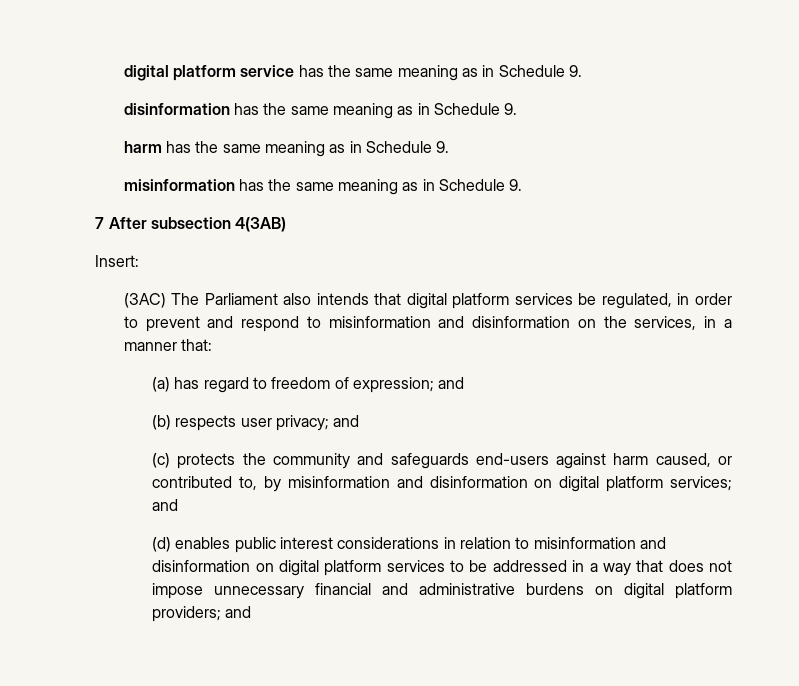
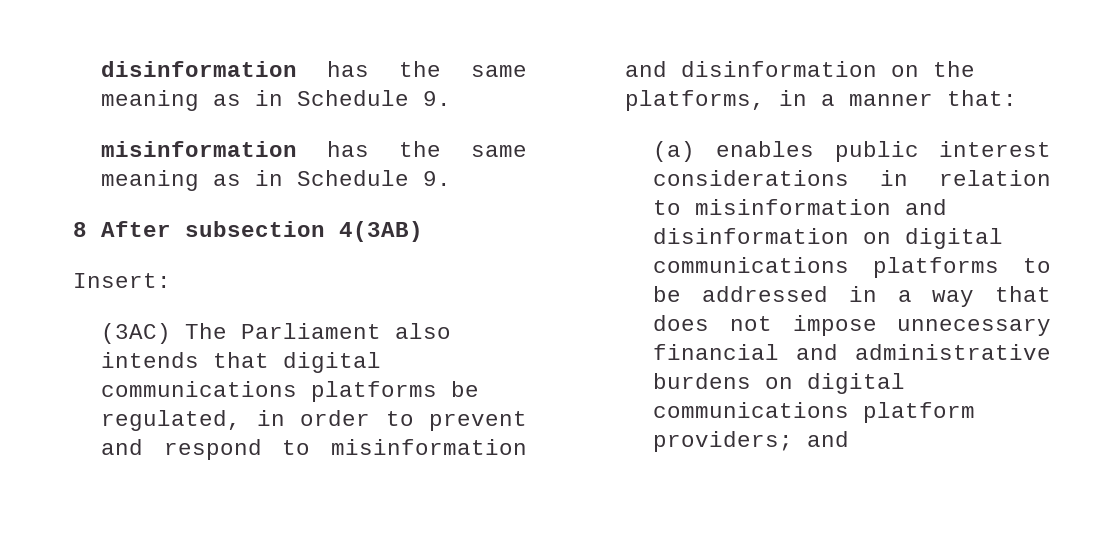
[123,65,582,81] digital platform service has the same meaning as in Schedule 9. // -> (100, 69) none
[123,141,450,157] // harm has the same meaning as in Schedule 9. -> (451, 98) none
[95,217,105,229] 7 -> [72,222,87,237] 8
[452,293,573,309] platform services -> [100,381,437,402] communications platforms
[634,316,697,330] services, -> [624,90,765,111] platforms,
[174,377,465,393] [152,415,360,431] [152,453,732,469] [152,476,732,492] [152,499,179,511] [152,537,172,552] has regard to freedom of expression; and // (b) respects user privacy; and // (c) protects the community and safeguards end-users against harm caused, or contributed to, by misinformation and disinformation on digital platform services; and // (d) -> (696, 151) none
[324,560,445,576] platform services -> [653,257,1000,278] communications platforms
(665, 591) none -> [653,402,850,418] communications

